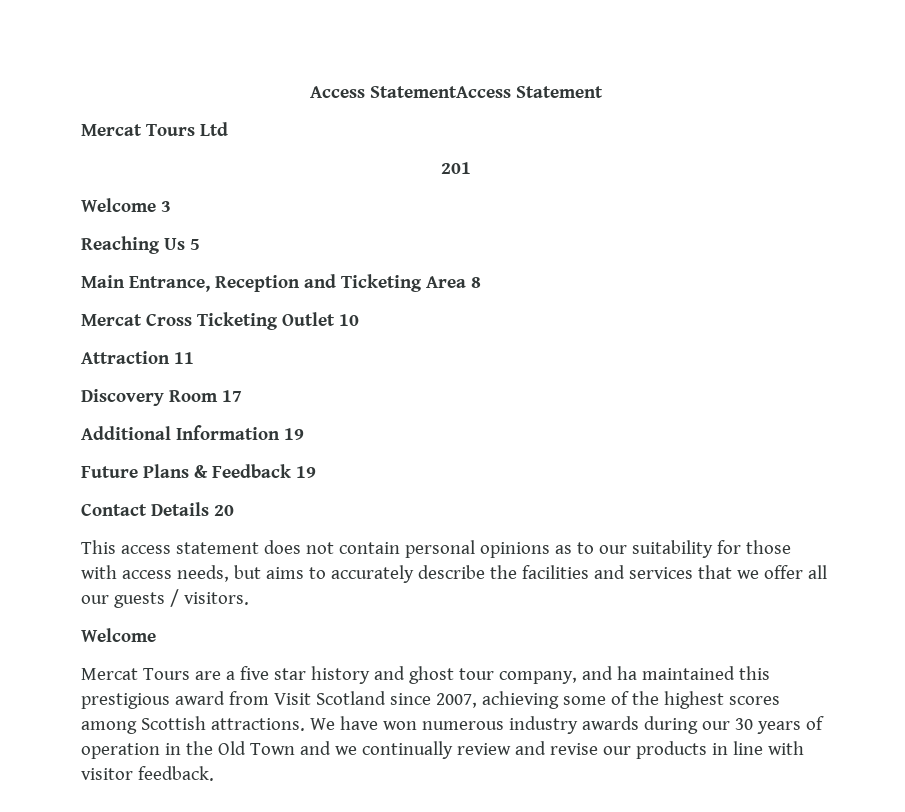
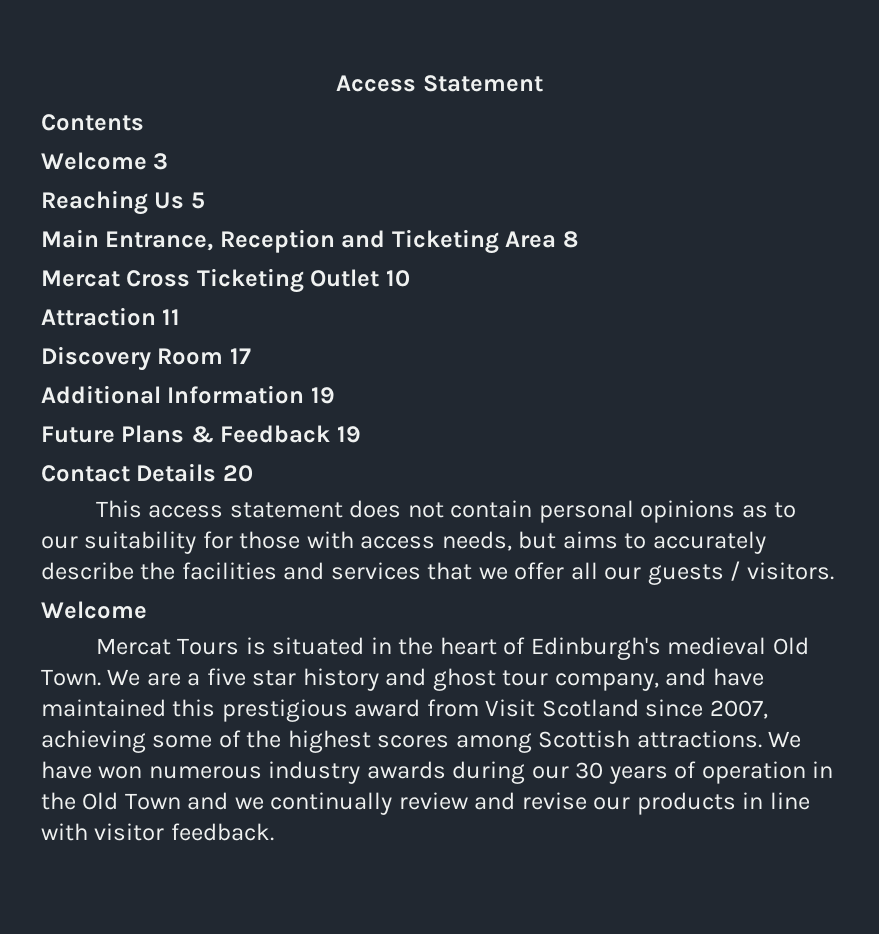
[369,86,511,98] StatementAccess -> (417, 83) none
[81,122,228,136] [440,162,471,174] Mercat Tours Ltd // 201 -> [41,114,144,131] Contents
(190, 674) none -> [245,637,809,660] [41,669,141,686] is situated in the heart of Edinburgh's medieval Old Town. We
[616,666,637,680] ha -> [712,668,764,686] have

